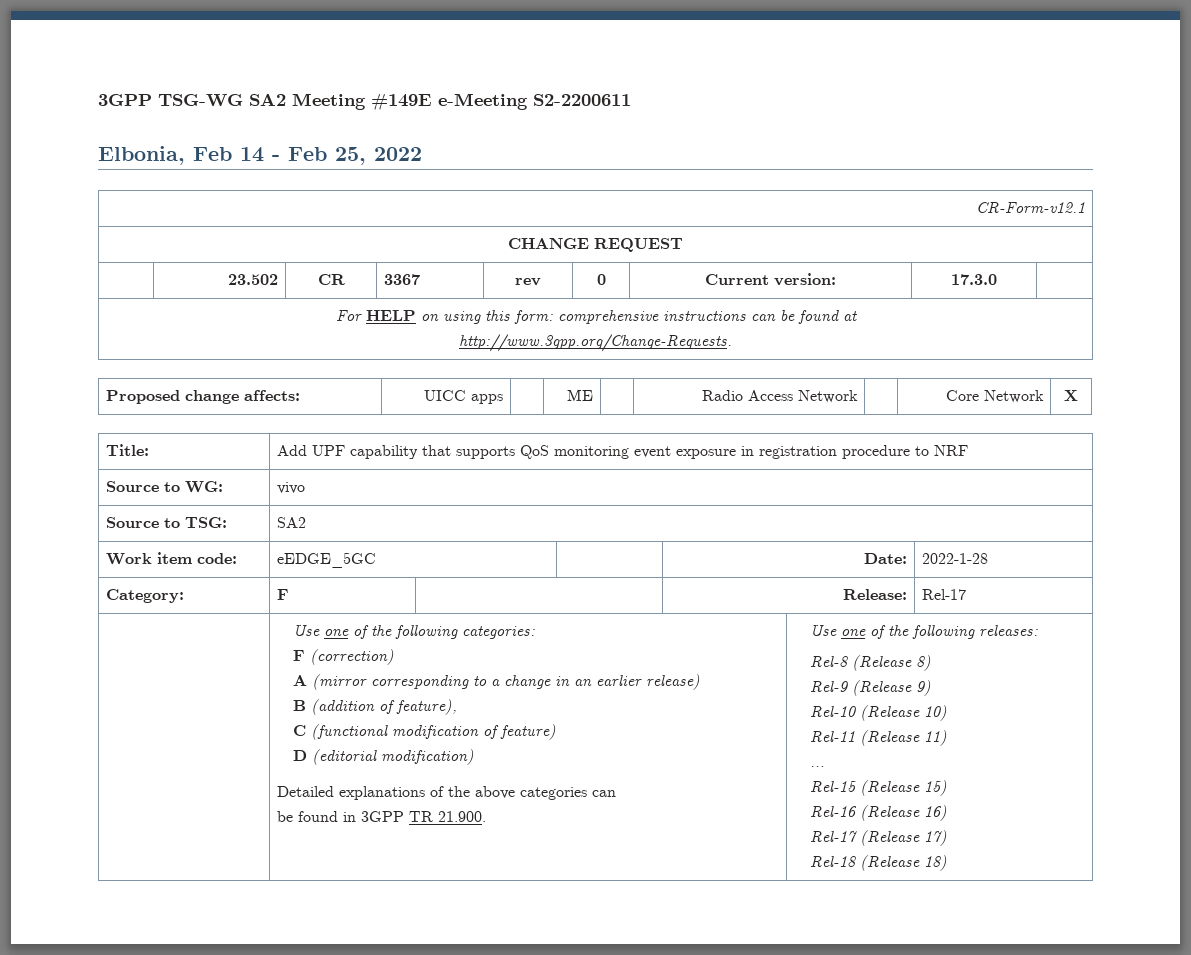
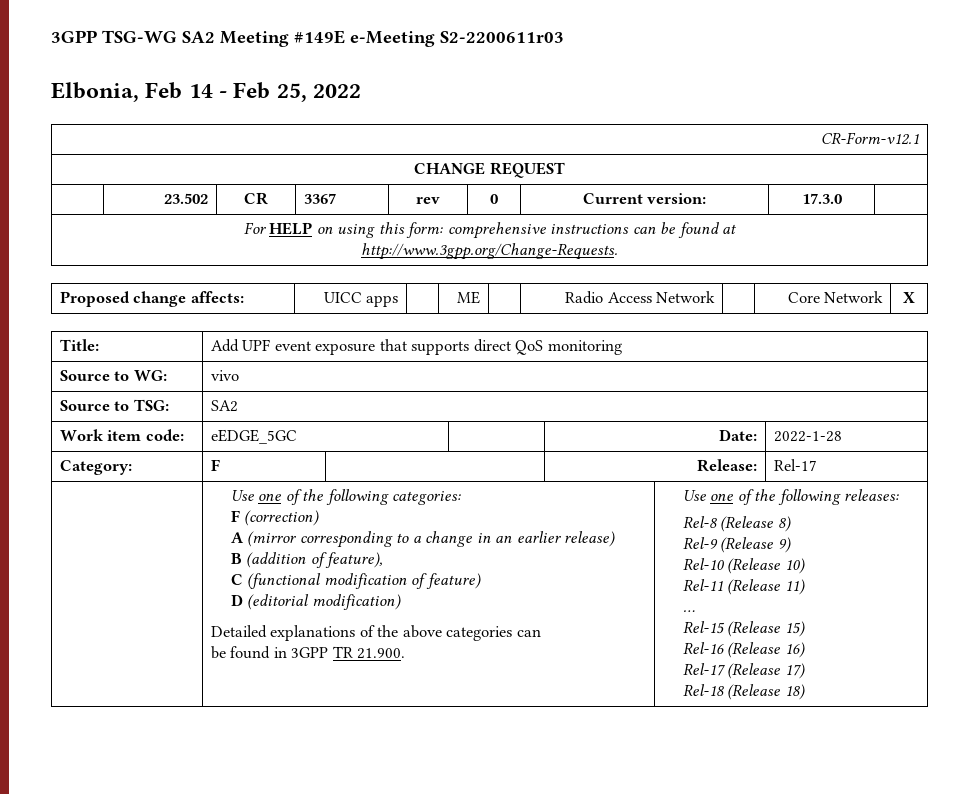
[533,94,631,106] S2-2200611 -> [440,31,564,43] S2-2200611r03
[350,445,419,459] capability -> [274,341,376,355] event exposure
(516, 452) none -> [473,339,511,352] direct
[634,445,969,459] event exposure in registration procedure to NRF -> (622, 347) none

